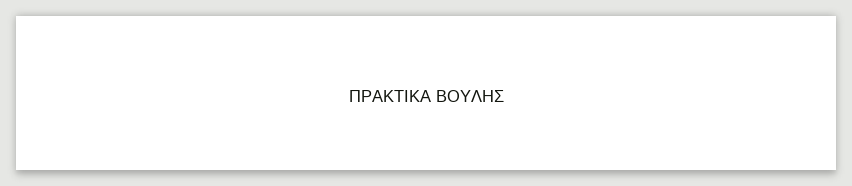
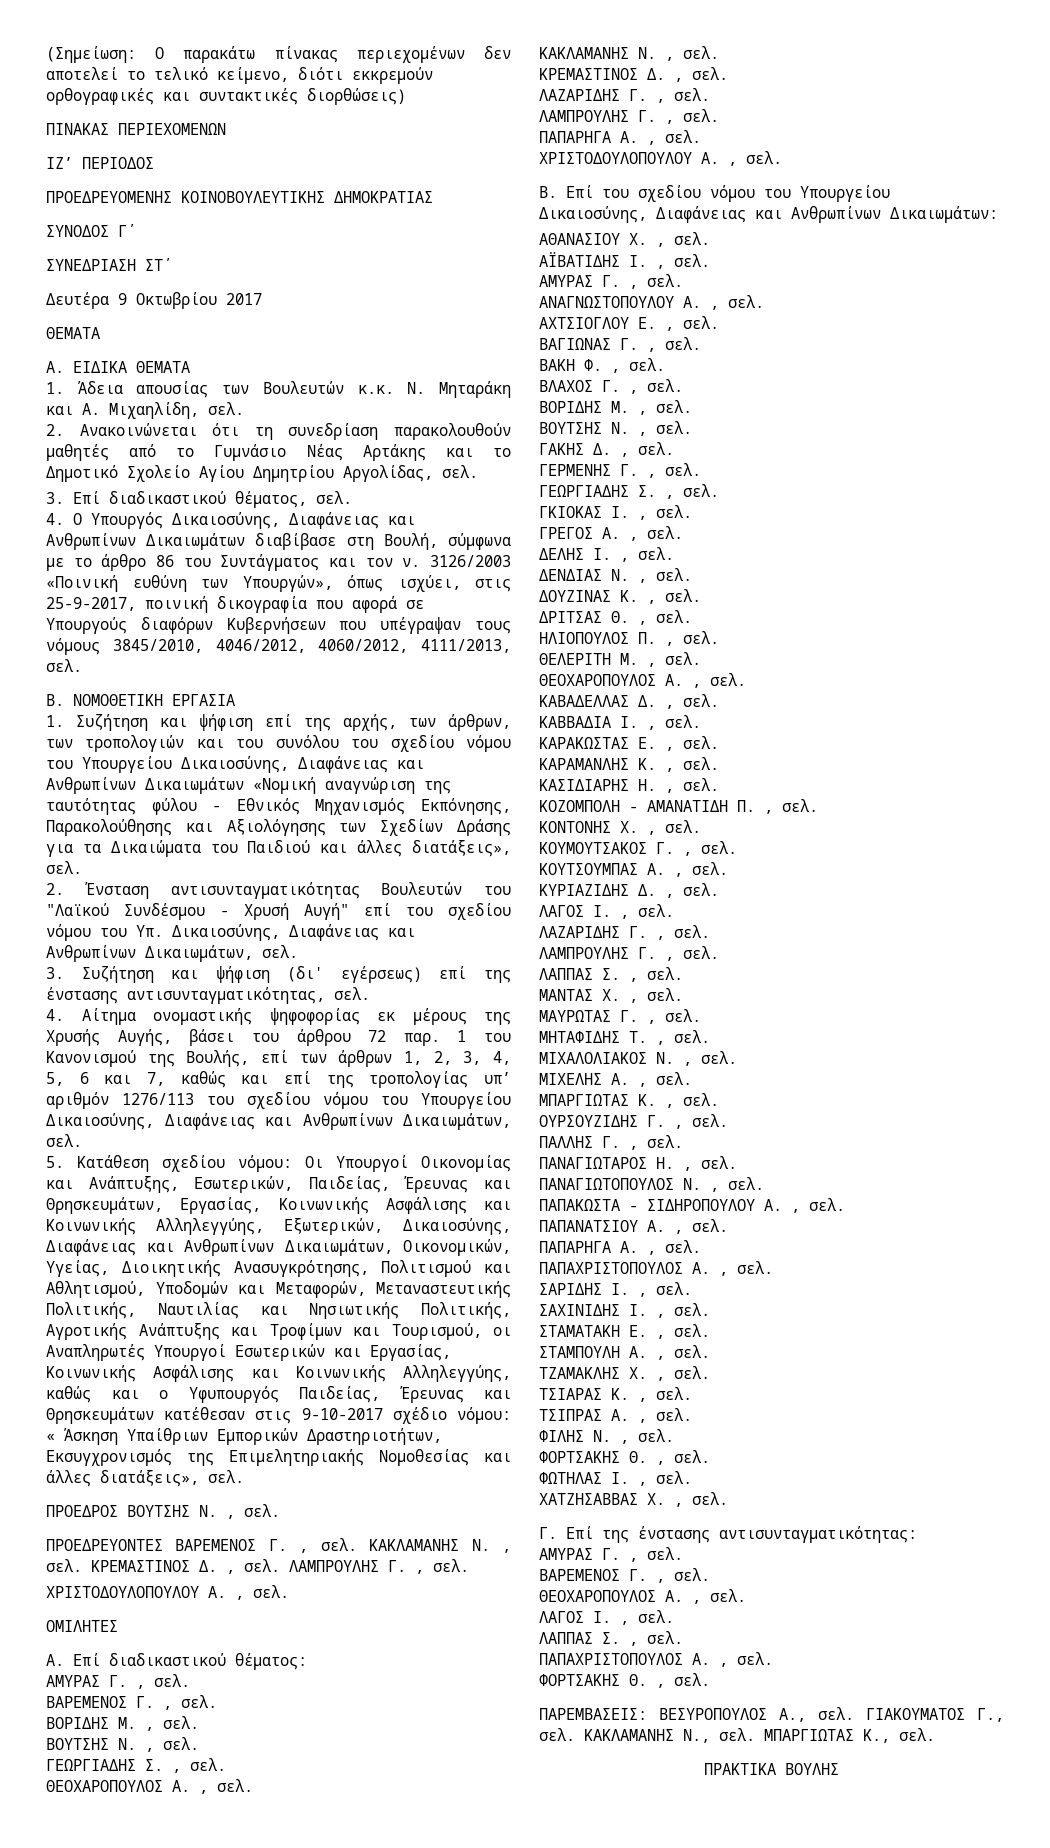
(348, 96) none -> [46,46,511,63] [46,67,433,84] [46,88,406,105] [46,123,226,135] [46,157,154,169] [46,191,433,203] [46,224,136,237] [46,258,172,271] [46,292,262,309] [46,327,100,339] [46,361,190,373] [46,381,512,398] [46,402,244,419] [46,423,511,440] [46,444,512,461] [46,465,478,482] [46,491,352,508] [46,512,415,529] [46,533,511,550] [46,554,512,571] [46,575,511,592] [46,596,424,613] [46,617,512,634] [46,638,511,655] [46,659,82,672] [46,694,235,706] [46,714,511,731] [46,735,511,752] [46,756,424,773] [46,777,451,794] [46,798,511,815] [46,819,512,836] [46,840,511,857] [46,861,82,874] [46,882,511,899] [46,903,511,920] [46,924,415,941] [46,945,298,962] [46,966,511,983] [46,987,370,1004] [46,1008,511,1025] [46,1029,511,1046] [46,1050,512,1067] [46,1071,512,1088] [46,1092,511,1109] [46,1113,511,1130] [46,1134,82,1147] [46,1155,511,1172] [46,1176,512,1193] [46,1197,511,1214] [46,1218,511,1235] [46,1239,511,1256] [46,1260,511,1277] [46,1281,511,1298] [46,1302,511,1319] [46,1323,511,1340] [46,1344,451,1361] [46,1365,511,1382] [46,1386,511,1403] [46,1407,511,1424] [46,1428,442,1445] [46,1449,511,1466] [46,1470,244,1487] [46,1504,280,1519] [46,1538,511,1553] [46,1559,469,1574] [46,1585,289,1600] [46,1620,118,1632] [46,1653,307,1670] [46,1674,190,1689] [46,1695,217,1710] [46,1716,199,1731] [46,1737,199,1752] [46,1758,226,1773] [46,1779,253,1794] [539,46,719,61] [539,67,728,82] [539,88,710,103] [539,109,719,124] [539,130,701,145] [539,151,782,166] [539,185,890,202] [539,206,998,223] [539,232,710,247] [539,252,710,269] [539,274,683,289] [539,295,764,310] [539,316,719,331] [539,337,701,352] [539,358,665,373] [539,379,683,394] [539,400,692,415] [539,421,692,436] [539,442,674,457] [539,463,701,478] [539,484,719,499] [539,505,692,520] [539,526,683,541] [539,547,674,562] [539,568,692,583] [539,589,701,604] [539,610,692,625] [539,631,719,646] [539,652,701,667] [539,673,746,688] [539,694,719,709] [539,715,701,730] [539,736,719,751] [539,757,719,772] [539,778,719,793] [539,799,818,814] [539,820,701,835] [539,841,737,856] [539,862,728,877] [539,883,719,898] [539,904,674,919] [539,925,710,940] [539,946,719,961] [539,967,683,982] [539,988,683,1003] [539,1009,701,1024] [539,1030,710,1045] [539,1051,737,1066] [539,1072,692,1087] [539,1093,719,1108] [539,1114,728,1129] [539,1135,683,1150] [539,1156,737,1171] [539,1177,764,1192] [539,1198,845,1213] [539,1219,728,1234] [539,1240,701,1255] [539,1261,773,1276] [539,1282,692,1297] [539,1303,710,1318] [539,1324,710,1339] [539,1345,710,1360] [539,1366,710,1381] [539,1387,692,1402] [539,1408,692,1423] [539,1429,674,1444] [539,1450,710,1465] [539,1471,692,1486] [539,1492,728,1507] [539,1526,917,1543] [539,1547,683,1562] [539,1568,710,1583] [539,1589,746,1604] [539,1610,674,1625] [539,1631,683,1646] [539,1652,773,1667] [539,1673,710,1688] [539,1707,1004,1722] [539,1728,935,1743] (Σημείωση: Ο παρακάτω πίνακας περιεχομένων δεν αποτελεί το τελικό κείμενο, διότι εκκρεμούν ορθογραφικές και συντακτικές διορθώσεις) // ΠΙΝΑΚΑΣ ΠΕΡΙΕΧΟΜΕΝΩΝ // ΙΖ’ ΠΕΡΙΟΔΟΣ // ΠΡΟΕΔΡΕΥΟΜΕΝΗΣ ΚΟΙΝΟΒΟΥΛΕΥΤΙΚΗΣ ΔΗΜΟΚΡΑΤΙΑΣ // ΣΥΝΟΔΟΣ Γ΄ // ΣΥΝΕΔΡΙΑΣΗ ΣΤ΄ // Δευτέρα 9 Οκτωβρίου 2017 // ΘΕΜΑΤΑ // Α. ΕΙΔΙΚΑ ΘΕΜΑΤΑ // 1. Άδεια απουσίας των Βουλευτών κ.κ. Ν. Μηταράκη και Α. Μιχαηλίδη, σελ. // 2. Ανακοινώνεται ότι τη συνεδρίαση παρακολουθούν μαθητές από το Γυμνάσιο Νέας Αρτάκης και το Δημοτικό Σχολείο Αγίου Δημητρίου Αργολίδας, σελ. // 3. Επί διαδικαστικού θέματος, σελ. // 4. Ο Υπουργός Δικαιοσύνης, Διαφάνειας και Ανθρωπίνων Δικαιωμάτων διαβίβασε στη Βουλή, σύμφωνα με το άρθρο 86 του Συντάγματος και τον ν. 3126/2003 «Ποινική ευθύνη των Υπουργών», όπως ισχύει, στις 25-9-2017, ποινική δικογραφία που αφορά σε Υπουργούς διαφόρων Κυβερνήσεων που υπέγραψαν τους νόμους 3845/2010, 4046/2012, 4060/2012, 4111/2013, σελ. // Β. ΝΟΜΟΘΕΤΙΚΗ ΕΡΓΑΣΙΑ // 1. Συζήτηση και ψήφιση επί της αρχής, των άρθρων, των τροπολογιών και του συνόλου του σχεδίου νόμου του Υπουργείου Δικαιοσύνης, Διαφάνειας και Ανθρωπίνων Δικαιωμάτων «Νομική αναγνώριση της ταυτότητας φύλου - Εθνικός Μηχανισμός Εκπόνησης, Παρακολούθησης και Αξιολόγησης των Σχεδίων Δράσης για τα Δικαιώματα του Παιδιού και άλλες διατάξεις», σελ. // 2. Ένσταση αντισυνταγματικότητας Βουλευτών του "Λαϊκού Συνδέσμου - Χρυσή Αυγή" επί του σχεδίου νόμου του Υπ. Δικαιοσύνης, Διαφάνειας και Ανθρωπίνων Δικαιωμάτων, σελ. // 3. Συζήτηση και ψήφιση (δι' εγέρσεως) επί της ένστασης αντισυνταγματικότητας, σελ. // 4. Αίτημα ονομαστικής ψηφοφορίας εκ μέρους της Χρυσής Αυγής, βάσει του άρθρου 72 παρ. 1 του Κανονισμού της Βουλής, επί των άρθρων 1, 2, 3, 4, 5, 6 και 7, καθώς και επί της τροπολογίας υπ’ αριθμόν 1276/113 του σχεδίου νόμου του Υπουργείου Δικαιοσύνης, Διαφάνειας και Ανθρωπίνων Δικαιωμάτων, σελ. // 5. Κατάθεση σχεδίου νόμου: Οι Υπουργοί Οικονομίας και Ανάπτυξης, Εσωτερικών, Παιδείας, Έρευνας και Θρησκευμάτων, Εργασίας, Κοινωνικής Ασφάλισης και Κοινωνικής Αλληλεγγύης, Εξωτερικών, Δικαιοσύνης, Διαφάνειας και Ανθρωπίνων Δικαιωμάτων, Οικονομικών, Υγείας, Διοικητικής Ανασυγκρότησης, Πολιτισμού και Αθλητισμού, Υποδομών και Μεταφορών, Μεταναστευτικής Πολιτικής, Ναυτιλίας και Νησιωτικής Πολιτικής, Αγροτικής Ανάπτυξης και Τροφίμων και Τουρισμού, οι Αναπληρωτές Υπουργοί Εσωτερικών και Εργασίας, Κοινωνικής Ασφάλισης και Κοινωνικής Αλληλεγγύης, καθώς και ο Υφυπουργός Παιδείας, Έρευνας και Θρησκευμάτων κατέθεσαν στις 9-10-2017 σχέδιο νόμου: « Άσκηση Υπαίθριων Εμπορικών Δραστηριοτήτων, Εκσυγχρονισμός της Επιμελητηριακής Νομοθεσίας και άλλες διατάξεις», σελ. // ΠΡΟΕΔΡΟΣ ΒΟΥΤΣΗΣ Ν. , σελ. // ΠΡΟΕΔΡΕΥΟΝΤΕΣ ΒΑΡΕΜΕΝΟΣ Γ. , σελ. ΚΑΚΛΑΜΑΝΗΣ Ν. , σελ. ΚΡΕΜΑΣΤΙΝΟΣ Δ. , σελ. ΛΑΜΠΡΟΥΛΗΣ Γ. , σελ. // ΧΡΙΣΤΟΔΟΥΛΟΠΟΥΛΟΥ Α. , σελ. // ΟΜΙΛΗΤΕΣ // Α. Επί διαδικαστικού θέματος: // ΑΜΥΡΑΣ Γ. , σελ. // ΒΑΡΕΜΕΝΟΣ Γ. , σελ. // ΒΟΡΙΔΗΣ Μ. , σελ. // ΒΟΥΤΣΗΣ Ν. , σελ. // ΓΕΩΡΓΙΑΔΗΣ Σ. , σελ. // ΘΕΟΧΑΡΟΠΟΥΛΟΣ Α. , σελ. // ΚΑΚΛΑΜΑΝΗΣ Ν. , σελ. // ΚΡΕΜΑΣΤΙΝΟΣ Δ. , σελ. // ΛΑΖΑΡΙΔΗΣ Γ. , σελ. // ΛΑΜΠΡΟΥΛΗΣ Γ. , σελ. // ΠΑΠΑΡΗΓΑ Α. , σελ. // ΧΡΙΣΤΟΔΟΥΛΟΠΟΥΛΟΥ Α. , σελ. // Β. Επί του σχεδίου νόμου του Υπουργείου Δικαιοσύνης, Διαφάνειας και Ανθρωπίνων Δικαιωμάτων: // ΑΘΑΝΑΣΙΟΥ Χ. , σελ. // ΑΪΒΑΤΙΔΗΣ Ι. , σελ. // ΑΜΥΡΑΣ Γ. , σελ. // ΑΝΑΓΝΩΣΤΟΠΟΥΛΟΥ Α. , σελ. // ΑΧΤΣΙΟΓΛΟΥ Ε. , σελ. // ΒΑΓΙΩΝΑΣ Γ. , σελ. // ΒΑΚΗ Φ. , σελ. // ΒΛΑΧΟΣ Γ. , σελ. // ΒΟΡΙΔΗΣ Μ. , σελ. // ΒΟΥΤΣΗΣ Ν. , σελ. // ΓΑΚΗΣ Δ. , σελ. // ΓΕΡΜΕΝΗΣ Γ. , σελ. // ΓΕΩΡΓΙΑΔΗΣ Σ. , σελ. // ΓΚΙΟΚΑΣ Ι. , σελ. // ΓΡΕΓΟΣ Α. , σελ. // ΔΕΛΗΣ Ι. , σελ. // ΔΕΝΔΙΑΣ Ν. , σελ. // ΔΟΥΖΙΝΑΣ Κ. , σελ. // ΔΡΙΤΣΑΣ Θ. , σελ. // ΗΛΙΟΠΟΥΛΟΣ Π. , σελ. // ΘΕΛΕΡΙΤΗ Μ. , σελ. // ΘΕΟΧΑΡΟΠΟΥΛΟΣ Α. , σελ. // ΚΑΒΑΔΕΛΛΑΣ Δ. , σελ. // ΚΑΒΒΑΔΙΑ Ι. , σελ. // ΚΑΡΑΚΩΣΤΑΣ Ε. , σελ. // ΚΑΡΑΜΑΝΛΗΣ Κ. , σελ. // ΚΑΣΙΔΙΑΡΗΣ Η. , σελ. // ΚΟΖΟΜΠΟΛΗ - ΑΜΑΝΑΤΙΔΗ Π. , σελ. // ΚΟΝΤΟΝΗΣ Χ. , σελ. // ΚΟΥΜΟΥΤΣΑΚΟΣ Γ. , σελ. // ΚΟΥΤΣΟΥΜΠΑΣ Α. , σελ. // ΚΥΡΙΑΖΙΔΗΣ Δ. , σελ. // ΛΑΓΟΣ Ι. , σελ. // ΛΑΖΑΡΙΔΗΣ Γ. , σελ. // ΛΑΜΠΡΟΥΛΗΣ Γ. , σελ. // ΛΑΠΠΑΣ Σ. , σελ. // ΜΑΝΤΑΣ Χ. , σελ. // ΜΑΥΡΩΤΑΣ Γ. , σελ. // ΜΗΤΑΦΙΔΗΣ Τ. , σελ. // ΜΙΧΑΛΟΛΙΑΚΟΣ Ν. , σελ. // ΜΙΧΕΛΗΣ Α. , σελ. // ΜΠΑΡΓΙΩΤΑΣ Κ. , σελ. // ΟΥΡΣΟΥΖΙΔΗΣ Γ. , σελ. // ΠΑΛΛΗΣ Γ. , σελ. // ΠΑΝΑΓΙΩΤΑΡΟΣ Η. , σελ. // ΠΑΝΑΓΙΩΤΟΠΟΥΛΟΣ Ν. , σελ. // ΠΑΠΑΚΩΣΤΑ - ΣΙΔΗΡΟΠΟΥΛΟΥ Α. , σελ. // ΠΑΠΑΝΑΤΣΙΟΥ Α. , σελ. // ΠΑΠΑΡΗΓΑ Α. , σελ. // ΠΑΠΑΧΡΙΣΤΟΠΟΥΛΟΣ Α. , σελ. // ΣΑΡΙΔΗΣ Ι. , σελ. // ΣΑΧΙΝΙΔΗΣ Ι. , σελ. // ΣΤΑΜΑΤΑΚΗ Ε. , σελ. // ΣΤΑΜΠΟΥΛΗ Α. , σελ. // ΤΖΑΜΑΚΛΗΣ Χ. , σελ. // ΤΣΙΑΡΑΣ Κ. , σελ. // ΤΣΙΠΡΑΣ Α. , σελ. // ΦΙΛΗΣ Ν. , σελ. // ΦΟΡΤΣΑΚΗΣ Θ. , σελ. // ΦΩΤΗΛΑΣ Ι. , σελ. // ΧΑΤΖΗΣΑΒΒΑΣ Χ. , σελ. // Γ. Επί της ένστασης αντισυνταγματικότητας: // ΑΜΥΡΑΣ Γ. , σελ. // ΒΑΡΕΜΕΝΟΣ Γ. , σελ. // ΘΕΟΧΑΡΟΠΟΥΛΟΣ Α. , σελ. // ΛΑΓΟΣ Ι. , σελ. // ΛΑΠΠΑΣ Σ. , σελ. // ΠΑΠΑΧΡΙΣΤΟΠΟΥΛΟΣ Α. , σελ. // ΦΟΡΤΣΑΚΗΣ Θ. , σελ. // ΠΑΡΕΜΒΑΣΕΙΣ: ΒΕΣΥΡΟΠΟΥΛΟΣ Α., σελ. ΓΙΑΚΟΥΜΑΤΟΣ Γ., σελ. ΚΑΚΛΑΜΑΝΗΣ Ν., σελ. ΜΠΑΡΓΙΩΤΑΣ Κ., σελ. //

